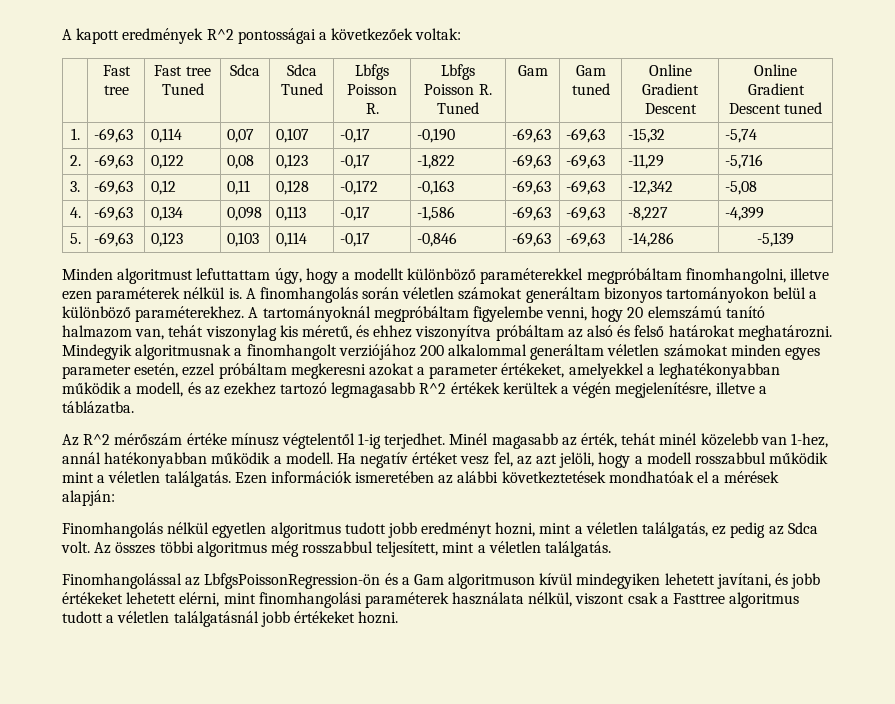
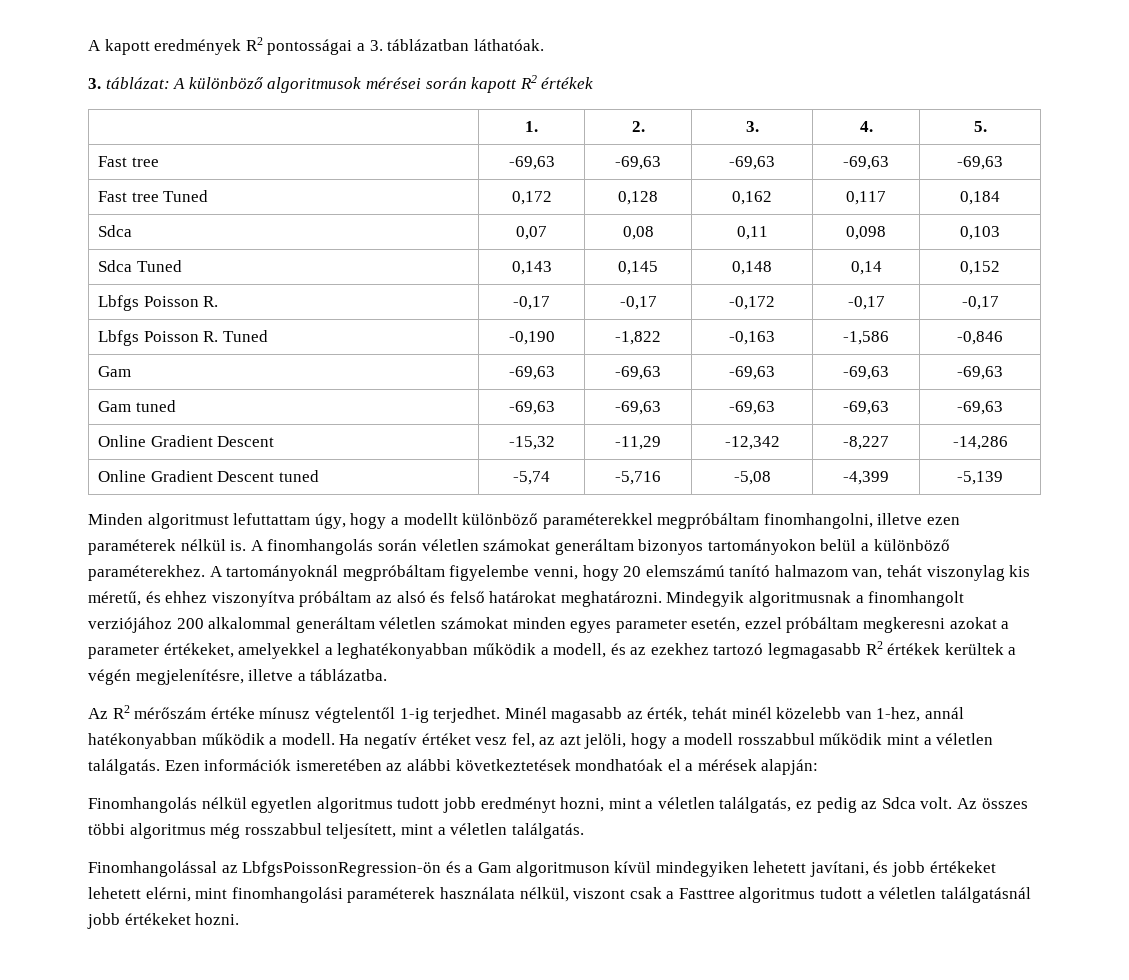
[206,29,234,40] R^2 -> [245,37,263,51] R2
[331,28,462,41] [102,65,131,76] [103,85,129,95] [154,65,211,76] [161,83,204,95] [230,64,260,76] [286,64,317,76] [280,83,323,95] [355,64,389,80] [347,84,397,95] [365,103,379,114] [441,64,475,80] [424,84,492,95] [437,102,479,114] [517,65,548,76] [575,65,606,76] [571,83,610,95] [648,64,692,76] [642,83,699,95] [644,103,697,114] [754,64,797,76] [747,83,805,95] [728,102,823,114] [70,128,80,140] [93,128,133,143] [150,128,182,143] [226,129,254,143] [275,128,309,143] [339,128,370,143] [416,128,455,143] [511,128,551,143] [565,128,605,143] [627,128,665,143] [724,129,757,143] [69,155,81,166] [93,154,133,169] [150,154,184,169] [226,155,254,169] [275,154,308,169] [339,154,370,169] [416,154,455,169] [511,154,551,169] [565,154,605,169] [627,154,664,169] [724,154,763,169] [70,181,80,192] [93,180,133,195] [150,180,176,195] [226,180,250,195] [275,180,309,195] [339,180,378,195] [416,180,454,195] [511,180,551,195] [565,180,605,195] [627,180,673,195] [724,181,757,195] [69,207,81,218] [93,206,133,221] [150,206,183,221] [226,207,262,221] [275,206,306,221] [339,206,370,221] [416,206,455,221] [511,206,551,221] [565,206,605,221] [627,207,668,221] [724,207,764,221] [69,233,81,244] [93,232,133,247] [150,232,183,247] [226,232,259,247] [275,232,307,247] [339,232,370,247] [416,232,457,247] [511,232,551,247] [565,232,605,247] [627,232,674,247] következőek voltak: // | Fast tree | Fast tree Tuned | Sdca | Sdca Tuned | Lbfgs Poisson R. | Lbfgs Poisson R. Tuned | Gam | Gam tuned | Online Gradient Descent | Online Gradient Descent tuned // 1. | -69,63 | 0,114 | 0,07 | 0,107 | -0,17 | -0,190 | -69,63 | -69,63 | -15,32 | -5,74 // 2. | -69,63 | 0,122 | 0,08 | 0,123 | -0,17 | -1,822 | -69,63 | -69,63 | -11,29 | -5,716 // 3. | -69,63 | 0,12 | 0,11 | 0,128 | -0,172 | -0,163 | -69,63 | -69,63 | -12,342 | -5,08 // 4. | -69,63 | 0,134 | 0,098 | 0,113 | -0,17 | -1,586 | -69,63 | -69,63 | -8,227 | -4,399 // 5. | -69,63 | 0,123 | 0,103 | 0,114 | -0,17 | -0,846 | -69,63 | -69,63 | -14,286 -> [369,39,544,51] [88,75,594,93] [525,121,538,132] [631,121,645,132] [745,121,759,132] [859,121,873,132] [973,121,987,132] [98,156,159,167] [508,156,555,170] [615,156,661,170] [729,156,775,170] [843,156,889,170] [957,156,1003,170] [98,190,209,202] [511,191,552,205] [618,191,658,205] [732,191,772,205] [846,191,886,205] [960,191,1000,205] [98,225,133,237] [516,226,547,240] [622,226,654,240] [736,226,768,240] [846,226,886,240] [960,226,1000,240] [98,260,182,272] [511,261,552,275] [618,261,658,275] [732,261,772,275] [850,261,882,275] [960,261,1000,275] [98,295,219,311] [513,296,550,310] [619,296,657,310] [729,296,775,310] [847,296,885,310] [961,296,999,310] [98,330,268,346] [508,331,555,345] [615,331,661,345] [729,331,775,345] [843,331,889,345] [957,331,1003,345] [98,366,132,377] [508,366,555,380] [615,366,661,380] [729,366,775,380] [843,366,889,380] [957,366,1003,380] [98,400,176,412] [508,401,555,415] [615,401,661,415] [729,401,775,415] [843,401,889,415] [957,401,1003,415] [98,435,275,447] [508,436,555,450] [615,436,661,450] [724,436,780,450] [843,436,889,450] [952,436,1008,450] [98,470,319,482] [513,471,550,485] [615,471,661,485] [733,471,771,485] [843,471,889,485] 3. táblázatban láthatóak. // 3. táblázat: A különböző algoritmusok mérései során kapott R2 értékek // | 1. | 2. | 3. | 4. | 5. // Fast tree | -69,63 | -69,63 | -69,63 | -69,63 | -69,63 // Fast tree Tuned | 0,172 | 0,128 | 0,162 | 0,117 | 0,184 // Sdca | 0,07 | 0,08 | 0,11 | 0,098 | 0,103 // Sdca Tuned | 0,143 | 0,145 | 0,148 | 0,14 | 0,152 // Lbfgs Poisson R. | -0,17 | -0,17 | -0,172 | -0,17 | -0,17 // Lbfgs Poisson R. Tuned | -0,190 | -1,822 | -0,163 | -1,586 | -0,846 // Gam | -69,63 | -69,63 | -69,63 | -69,63 | -69,63 // Gam tuned | -69,63 | -69,63 | -69,63 | -69,63 | -69,63 // Online Gradient Descent | -15,32 | -11,29 | -12,342 | -8,227 | -14,286 // Online Gradient Descent tuned | -5,74 | -5,716 | -5,08 | -4,399
[419,383,447,394] R^2 -> [865,641,883,655] R2
[83,434,111,445] R^2 -> [112,705,130,719] R2

